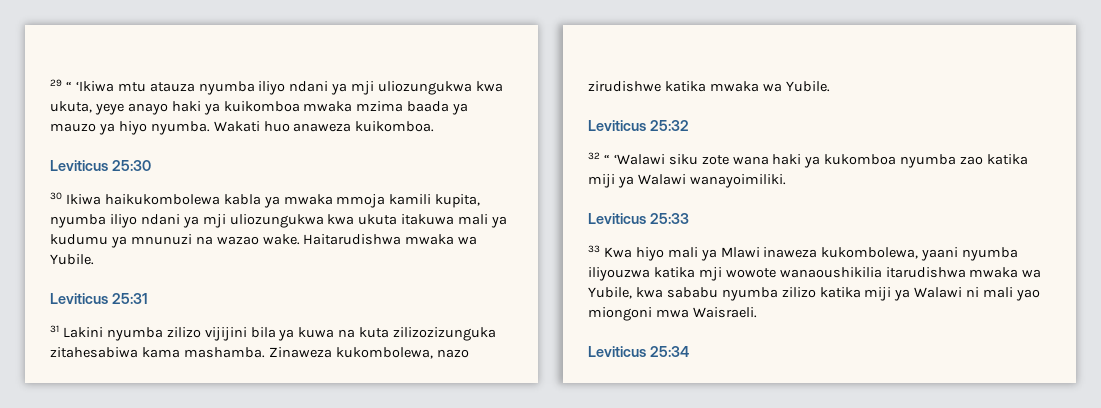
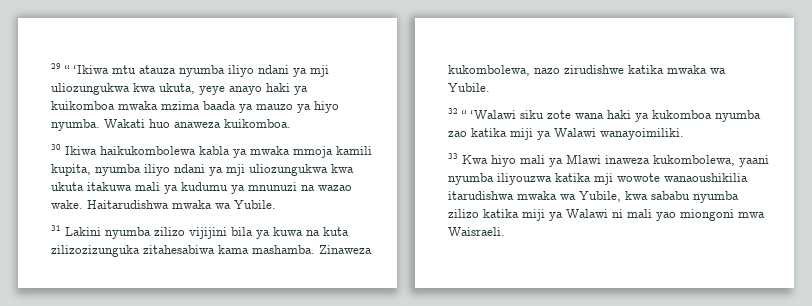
[50,160,151,171] // Leviticus 25:30 -> (291, 123) none
[50,293,148,304] // Leviticus 25:31 -> (276, 204) none
[588,120,689,131] // Leviticus 25:32 -> (490, 87) none
[588,213,689,224] // Leviticus 25:33 -> (684, 134) none
[588,346,689,357] // Leviticus 25:34 -> (505, 231) none

